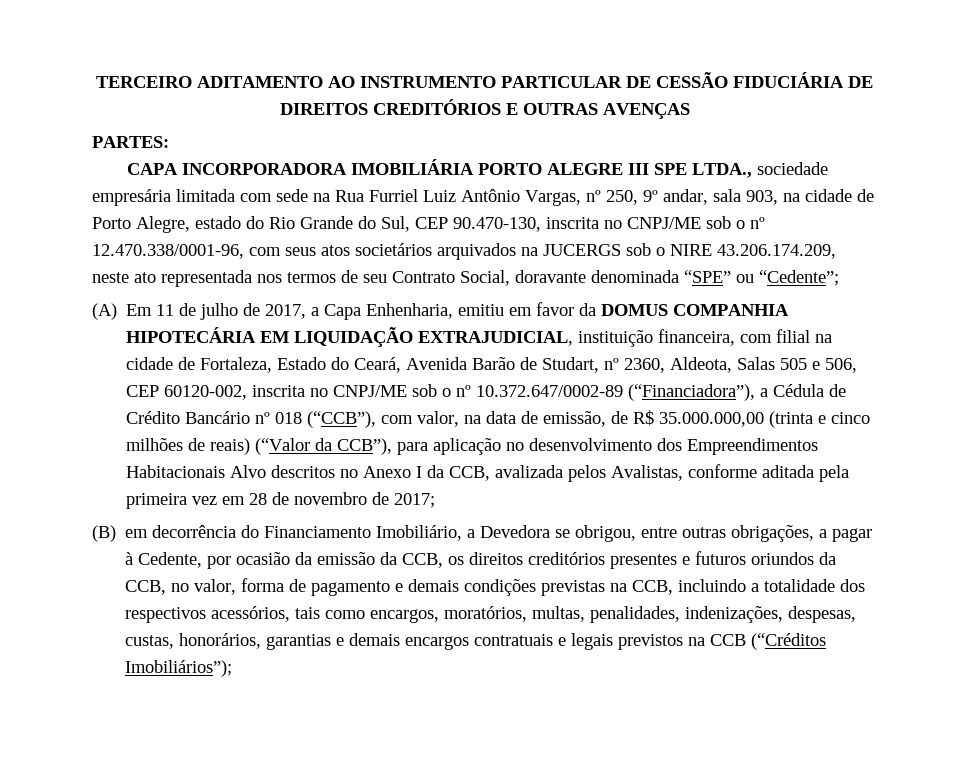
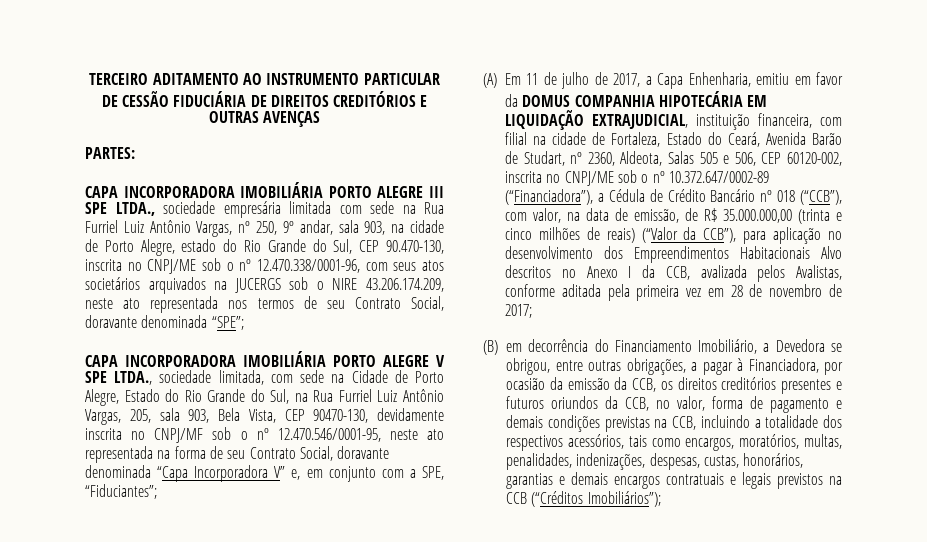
[684,270,839,286] “SPE” ou “Cedente”; -> [211,316,244,330] [85,351,445,367] [85,370,445,385] [85,389,445,406] [85,408,444,425] [85,427,444,443] [85,446,390,463] [85,465,444,482] [85,484,157,499] “SPE”; // CAPA INCORPORADORA IMOBILIÁRIA PORTO ALEGRE V SPE LTDA., sociedade limitada, com sede na Cidade de Porto Alegre, Estado do Rio Grande do Sul, na Rua Furriel Luiz Antônio Vargas, 205, sala 903, Bela Vista, CEP 90470-130, devidamente inscrita no CNPJ/MF sob o nº 12.470.546/0001-95, neste ato representada na forma de seu Contrato Social, doravante denominada “Capa Incorporadora V” e, em conjunto com a SPE, “Fiduciantes”;
[138,552,203,568] Cedente, -> [748,358,819,373] Financiadora,

